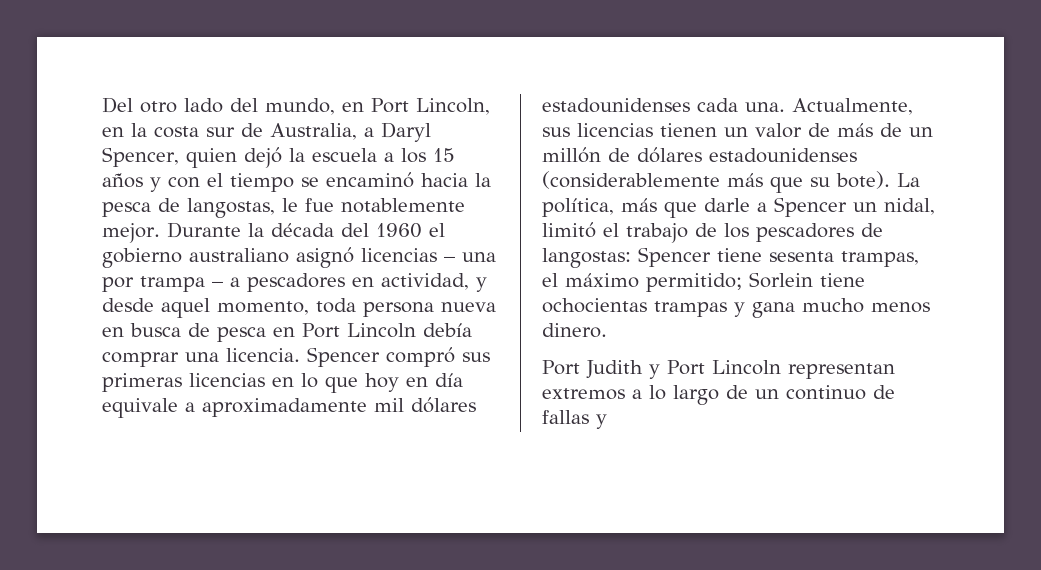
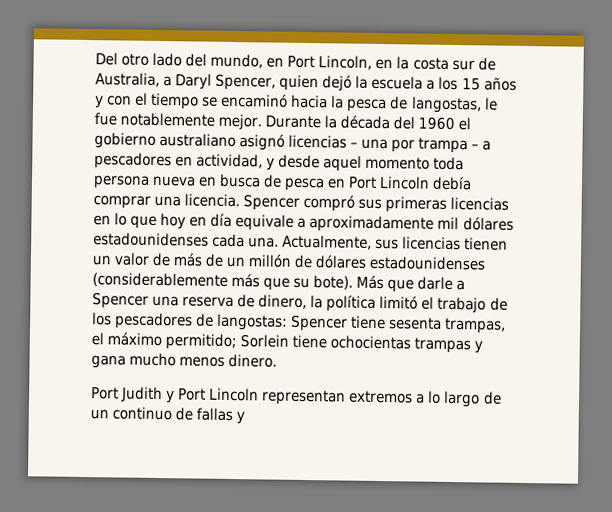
[217,301,309,315] momento, -> [365,156,431,170] momento
[897,173,920,187] [542,198,657,217] La política, más -> [356,275,385,290] Más
[853,198,935,215] un nidal, -> [152,294,377,312] una reserva de dinero, la política

